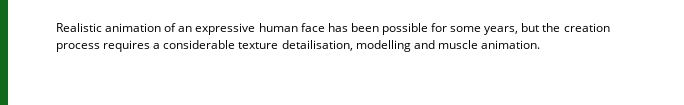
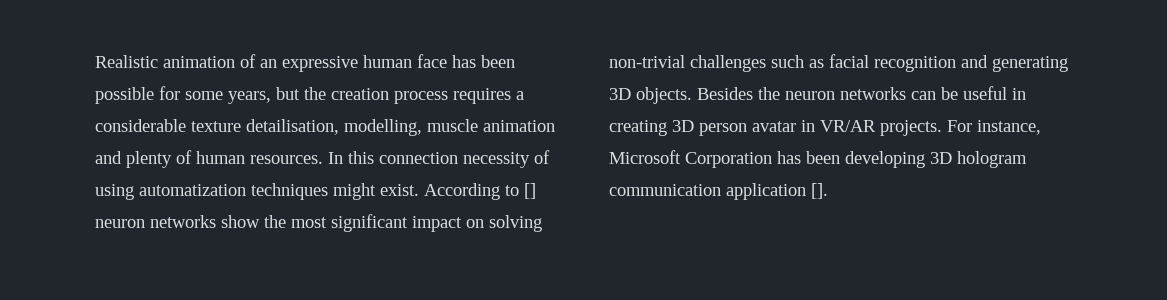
[355,40,540,52] modelling and muscle animation. -> [344,119,555,136] [95,150,550,168] [95,183,536,200] [95,214,542,232] [609,54,1068,72] [609,86,1026,104] [609,120,1041,136] [609,150,1027,168] [609,183,828,200] modelling, muscle animation and plenty of human resources. In this connection necessity of using automatization techniques might exist. According to [] neuron networks show the most significant impact on solving non-trivial challenges such as facial recognition and generating 3D objects. Besides the neuron networks can be useful in creating 3D person avatar in VR/AR projects. For instance, Microsoft Corporation has been developing 3D hologram communication application [].

